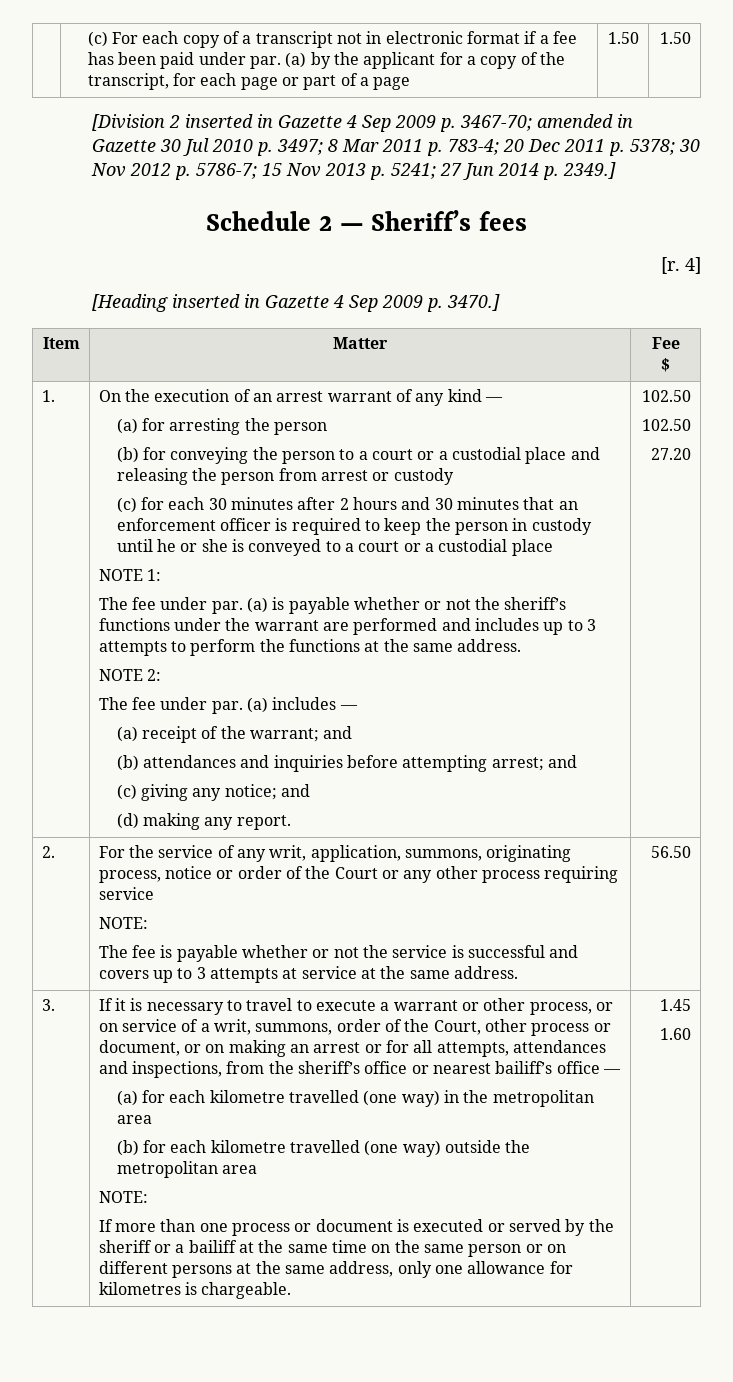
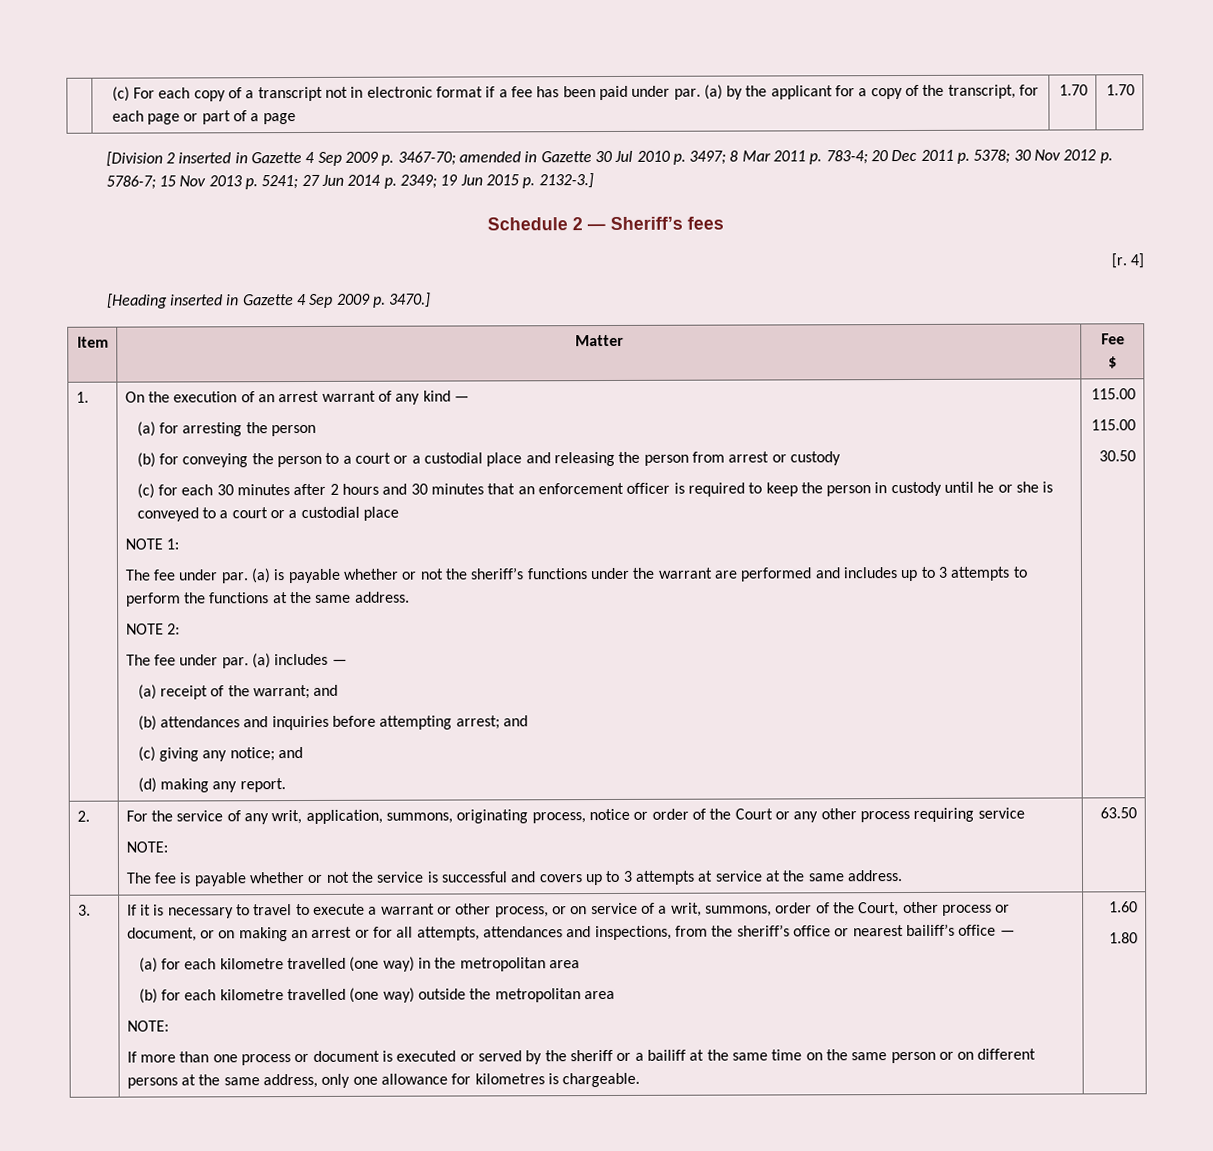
[608,32,640,44] [660,32,692,44] 1.50 | 1.50 -> [1059,84,1089,96] [1106,84,1136,96] 1.70 | 1.70
[562,162,616,179] 2349.] -> [399,173,594,189] 2349; 19 Jun 2015 p. 2132-3.]
[642,390,692,402] [642,419,692,431] [651,448,692,460] 102.50 // 102.50 // 27.20 -> [1091,388,1137,400] [1091,419,1137,431] [1099,450,1137,462] 115.00 // 115.00 // 30.50
[651,846,692,858] 56.50 -> [1100,807,1138,819] 63.50
[660,999,692,1011] [660,1028,692,1040] 1.45 // 1.60 -> [1109,901,1139,913] [1109,932,1139,944] 1.60 // 1.80

